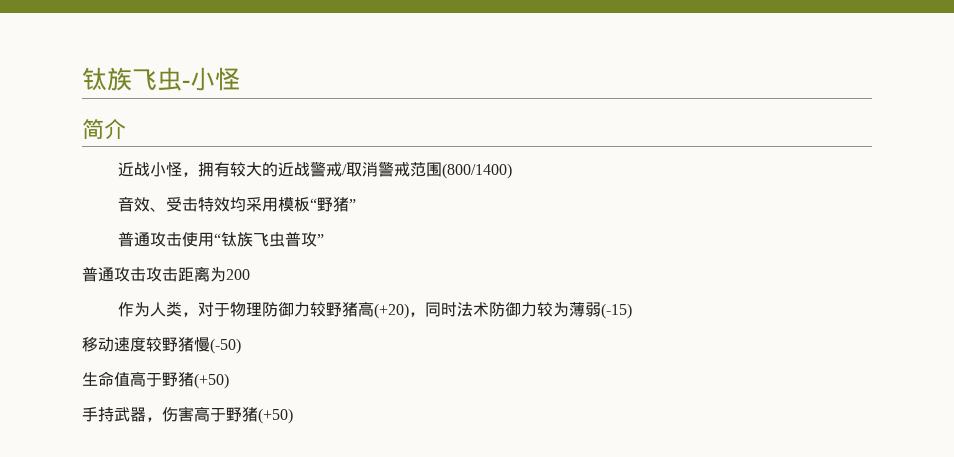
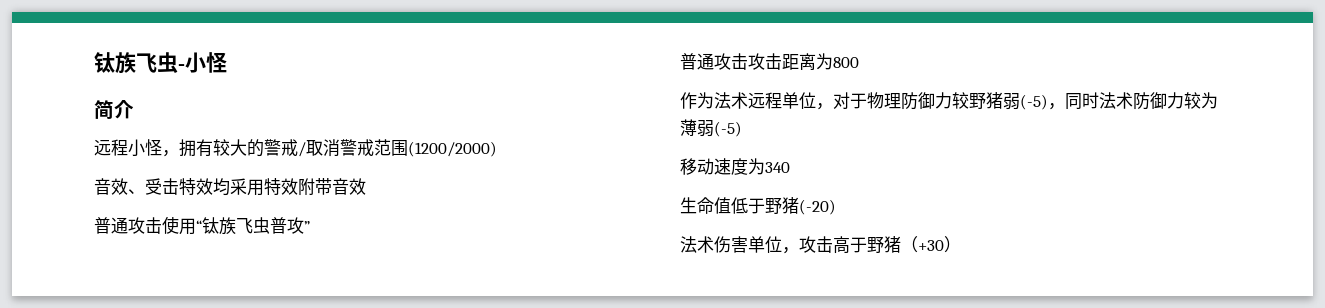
[118,162,151,177] 近战 -> [94,139,128,156] 远程
[278,162,311,177] 近战 -> (264, 148) none
[442,163,513,179] (800/1400) -> [408,141,497,157] (1200/2000)
[278,197,357,212] 模板“野猪” -> [264,178,366,196] 特效附带音效
[226,269,250,280] 200 -> [833,57,859,68] 800
[150,301,183,317] 人类 -> [714,92,816,109] 法术远程单位
[358,301,410,319] 高(+20) -> [1003,93,1048,110] 弱(-5)
[601,303,633,319] (-15) -> [714,121,742,137] (-5)
[146,337,241,354] 较野猪慢(-50) -> [748,158,790,175] 为340
[130,371,229,389] [82,406,293,424] 高于野猪(+50) // 手持武器，伤害高于野猪(+50) -> [731,197,836,215] [680,236,961,254] 低于野猪(-20) // 法术伤害单位，攻击高于野猪（+30）

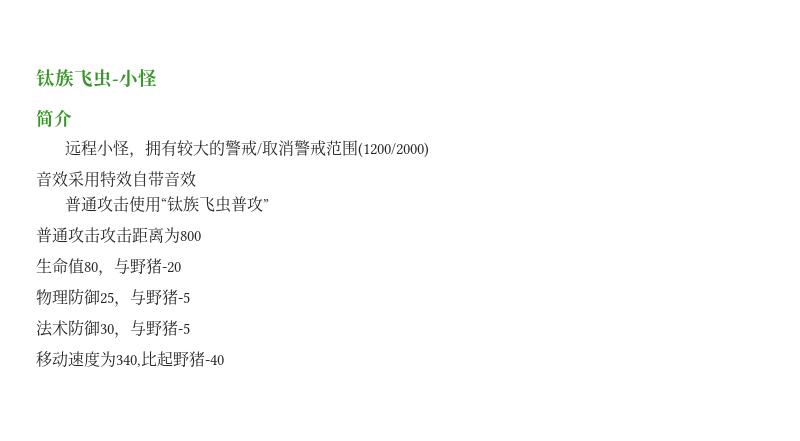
[128,178,230,196] 、受击特效均 -> (68, 179) none
[298,178,315,196] 附 -> [132,171,148,187] 自
[680,92,1218,110] [680,119,742,137] [680,158,790,175] [680,197,836,215] [680,236,961,254] 作为法术远程单位，对于物理防御力较野猪弱(-5)，同时法术防御力较为薄弱(-5) // 移动速度为340 // 生命值低于野猪(-20) // 法术伤害单位，攻击高于野猪（+30） -> [36,258,181,276] [36,288,190,307] [36,319,190,338] [36,351,224,368] 生命值80，与野猪-20 // 物理防御25，与野猪-5 // 法术防御30，与野猪-5 // 移动速度为340,比起野猪-40

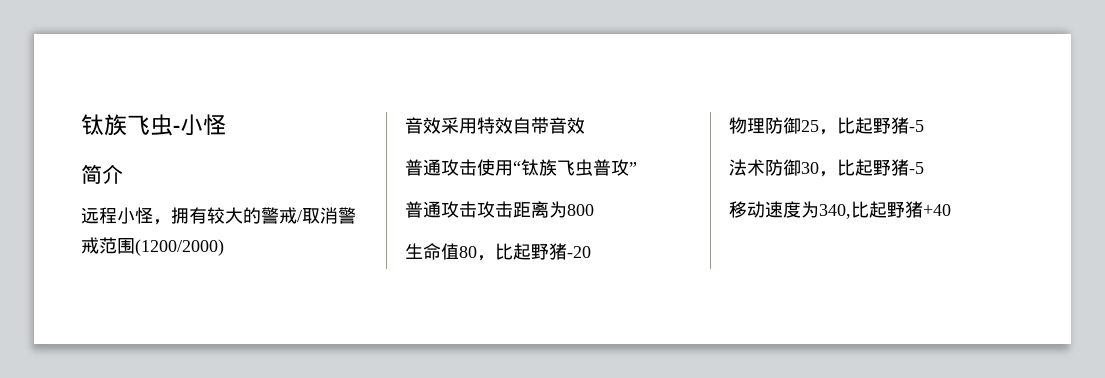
[114,258,130,274] 与 -> [495,243,531,260] 比起
[130,289,146,305] 与 -> [837,117,873,134] 比起
[130,320,146,336] 与 -> [837,159,873,176] 比起
[205,355,224,365] -40 -> [923,204,951,216] +40

